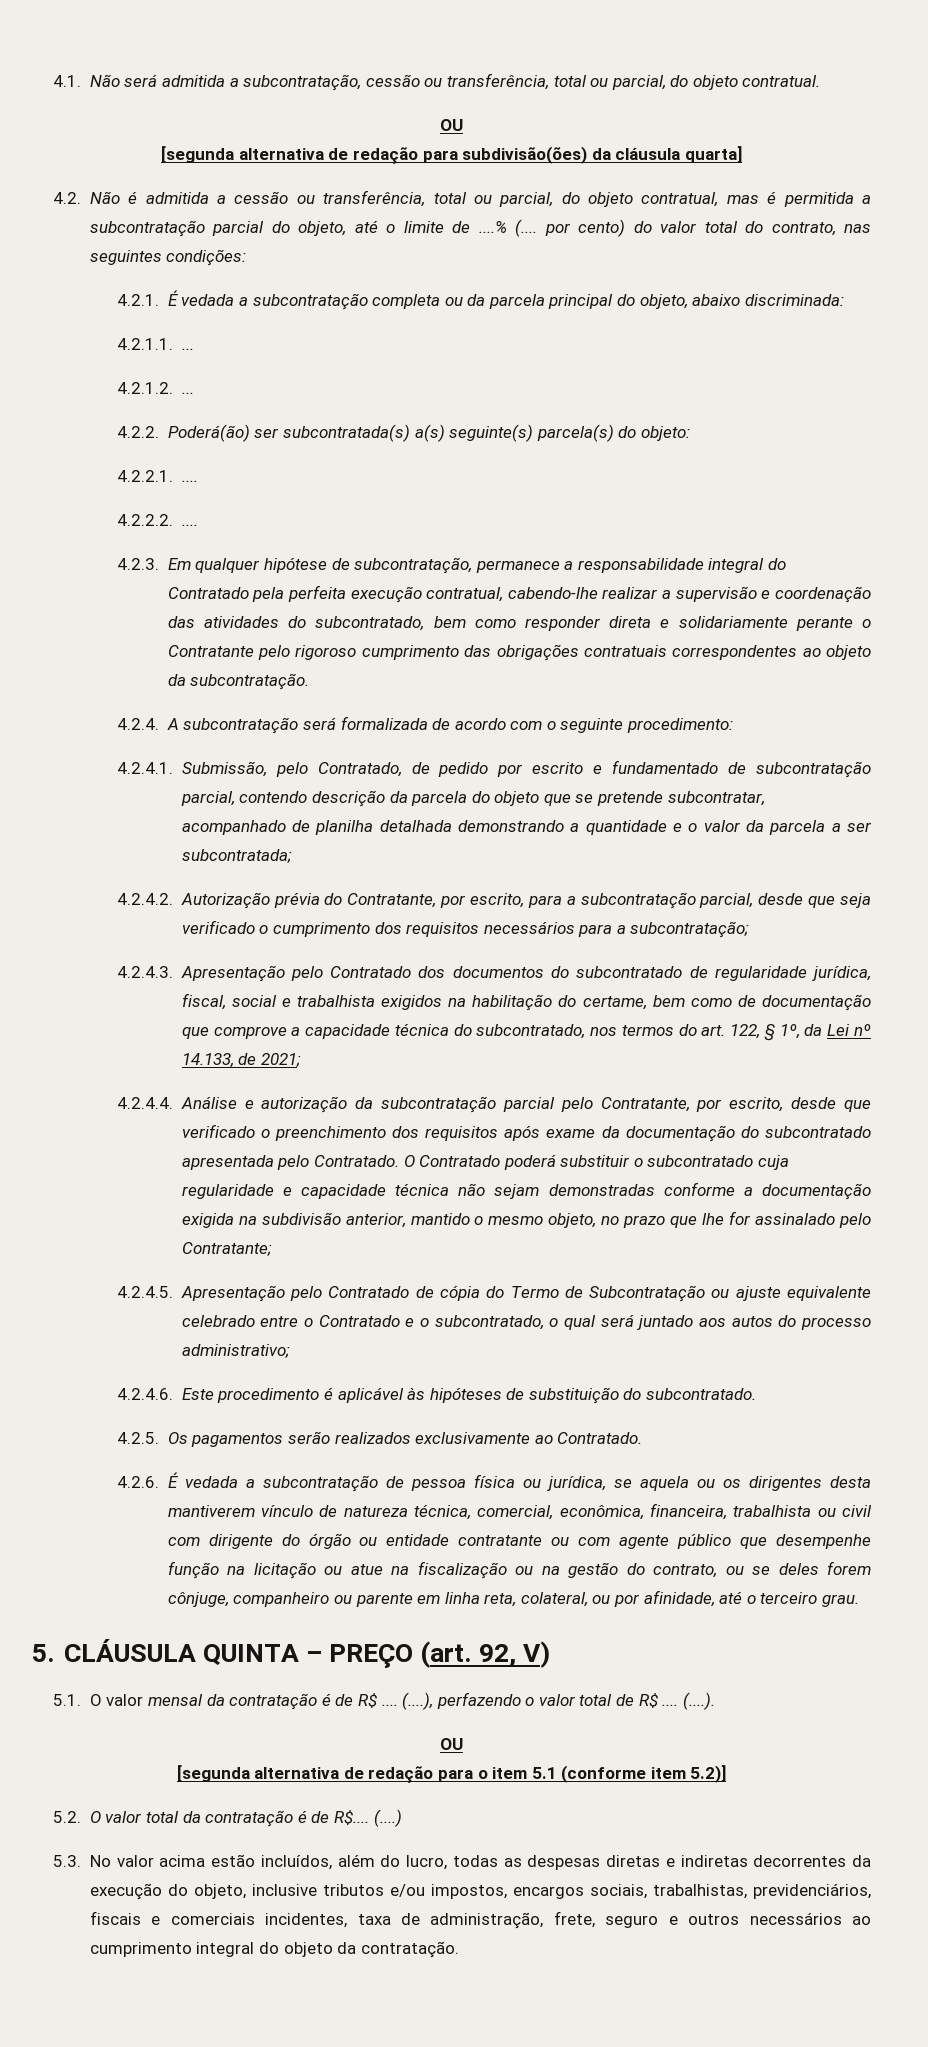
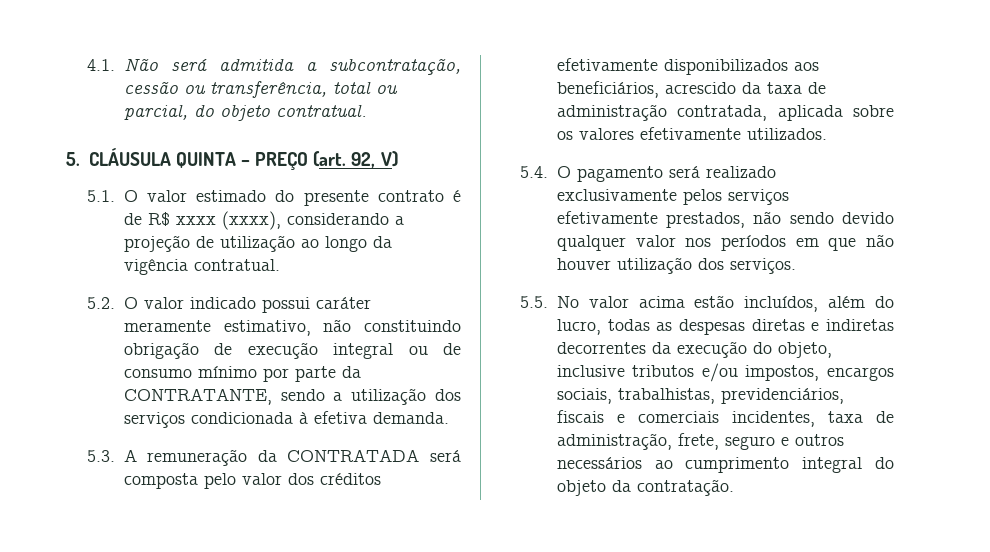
[440,119,463,131] [161,146,742,164] [53,190,872,207] [89,219,872,237] [89,249,247,266] [117,290,844,310] [117,338,194,350] [117,382,194,394] [117,424,690,442] [117,470,198,482] [117,514,198,526] [117,557,787,574] [167,585,872,603] [167,616,872,631] [167,644,871,661] [167,673,310,690] [117,716,734,734] [117,760,871,778] [180,790,765,807] [181,820,871,835] [181,849,292,863] [117,892,871,909] [181,920,750,938] [117,965,871,982] [181,993,871,1011] [181,1023,871,1041] [181,1053,301,1068] [117,1096,872,1113] [181,1124,872,1142] [181,1154,790,1170] [181,1182,871,1200] [181,1211,871,1228] [181,1242,272,1256] [117,1285,871,1302] [181,1314,871,1330] [181,1344,290,1358] [117,1387,757,1404] [117,1431,643,1447] [117,1472,871,1492] [167,1503,872,1520] [167,1533,872,1549] [167,1561,872,1579] [167,1590,859,1607] // OU // [segunda alternativa de redação para subdivisão(ões) da cláusula quarta] // 4.2. Não é admitida a cessão ou transferência, total ou parcial, do objeto contratual, mas é permitida a subcontratação parcial do objeto, até o limite de ....% (.... por cento) do valor total do contrato, nas seguintes condições: // 4.2.1. É vedada a subcontratação completa ou da parcela principal do objeto, abaixo discriminada: // 4.2.1.1. ... // 4.2.1.2. ... // 4.2.2. Poderá(ão) ser subcontratada(s) a(s) seguinte(s) parcela(s) do objeto: // 4.2.2.1. .... // 4.2.2.2. .... // 4.2.3. Em qualquer hipótese de subcontratação, permanece a responsabilidade integral do Contratado pela perfeita execução contratual, cabendo-lhe realizar a supervisão e coordenação das atividades do subcontratado, bem como responder direta e solidariamente perante o Contratante pelo rigoroso cumprimento das obrigações contratuais correspondentes ao objeto da subcontratação. // 4.2.4. A subcontratação será formalizada de acordo com o seguinte procedimento: // 4.2.4.1. Submissão, pelo Contratado, de pedido por escrito e fundamentado de subcontratação parcial, contendo descrição da parcela do objeto que se pretende subcontratar, acompanhado de planilha detalhada demonstrando a quantidade e o valor da parcela a ser subcontratada; // 4.2.4.2. Autorização prévia do Contratante, por escrito, para a subcontratação parcial, desde que seja verificado o cumprimento dos requisitos necessários para a subcontratação; // 4.2.4.3. Apresentação pelo Contratado dos documentos do subcontratado de regularidade jurídica, fiscal, social e trabalhista exigidos na habilitação do certame, bem como de documentação que comprove a capacidade técnica do subcontratado, nos termos do art. 122, § 1º, da Lei nº 14.133, de 2021; // 4.2.4.4. Análise e autorização da subcontratação parcial pelo Contratante, por escrito, desde que verificado o preenchimento dos requisitos após exame da documentação do subcontratado apresentada pelo Contratado. O Contratado poderá substituir o subcontratado cuja regularidade e capacidade técnica não sejam demonstradas conforme a documentação exigida na subdivisão anterior, mantido o mesmo objeto, no prazo que lhe for assinalado pelo Contratante; // 4.2.4.5. Apresentação pelo Contratado de cópia do Termo de Subcontratação ou ajuste equivalente celebrado entre o Contratado e o subcontratado, o qual será juntado aos autos do processo administrativo; // 4.2.4.6. Este procedimento é aplicável às hipóteses de substituição do subcontratado. // 4.2.5. Os pagamentos serão realizados exclusivamente ao Contratado. // 4.2.6. É vedada a subcontratação de pessoa física ou jurídica, se aquela ou os dirigentes desta mantiverem vínculo de natureza técnica, comercial, econômica, financeira, trabalhista ou civil com dirigente do órgão ou entidade contratante ou com agente público que desempenhe função na licitação ou atue na fiscalização ou na gestão do contrato, ou se deles forem cônjuge, companheiro ou parente em linha reta, colateral, ou por afinidade, até o terceiro grau. -> (367, 110) none
[147,1692,715,1710] [440,1738,463,1750] [176,1765,727,1783] [53,1809,402,1827] [53,1855,82,1867] mensal da contratação é de R$ .... (....), perfazendo o valor total de R$ .... (....). // OU // [segunda alternativa de redação para o item 5.1 (conforme item 5.2)] // 5.2. O valor total da contratação é de R$.... (....) // 5.3. -> [196,190,461,206] [123,211,404,230] [123,235,392,252] [123,258,280,275] [87,297,371,313] [123,319,461,336] [123,342,462,359] [123,366,361,382] [123,388,461,405] [123,411,449,428] [87,449,461,466] [123,473,381,489] [556,58,819,75] [556,81,826,98] [556,104,894,121] [556,127,827,140] [520,166,776,182] [556,189,789,205] [556,211,894,228] [556,234,894,251] [556,257,796,274] [520,296,549,308] estimado do presente contrato é de R$ xxxx (xxxx), considerando a projeção de utilização ao longo da vigência contratual. // 5.2. O valor indicado possui caráter meramente estimativo, não constituindo obrigação de execução integral ou de consumo mínimo por parte da CONTRATANTE, sendo a utilização dos serviços condicionada à efetiva demanda. // 5.3. A remuneração da CONTRATADA será composta pelo valor dos créditos efetivamente disponibilizados aos beneficiários, acrescido da taxa de administração contratada, aplicada sobre os valores efetivamente utilizados. // 5.4. O pagamento será realizado exclusivamente pelos serviços efetivamente prestados, não sendo devido qualquer valor nos períodos em que não houver utilização dos serviços. // 5.5.

